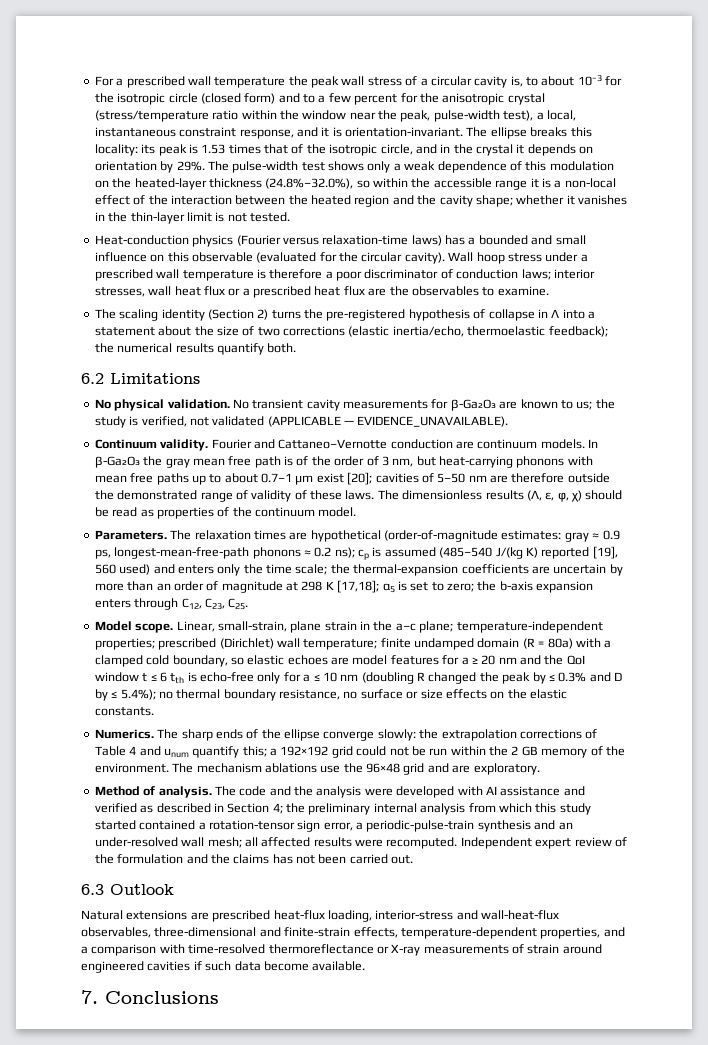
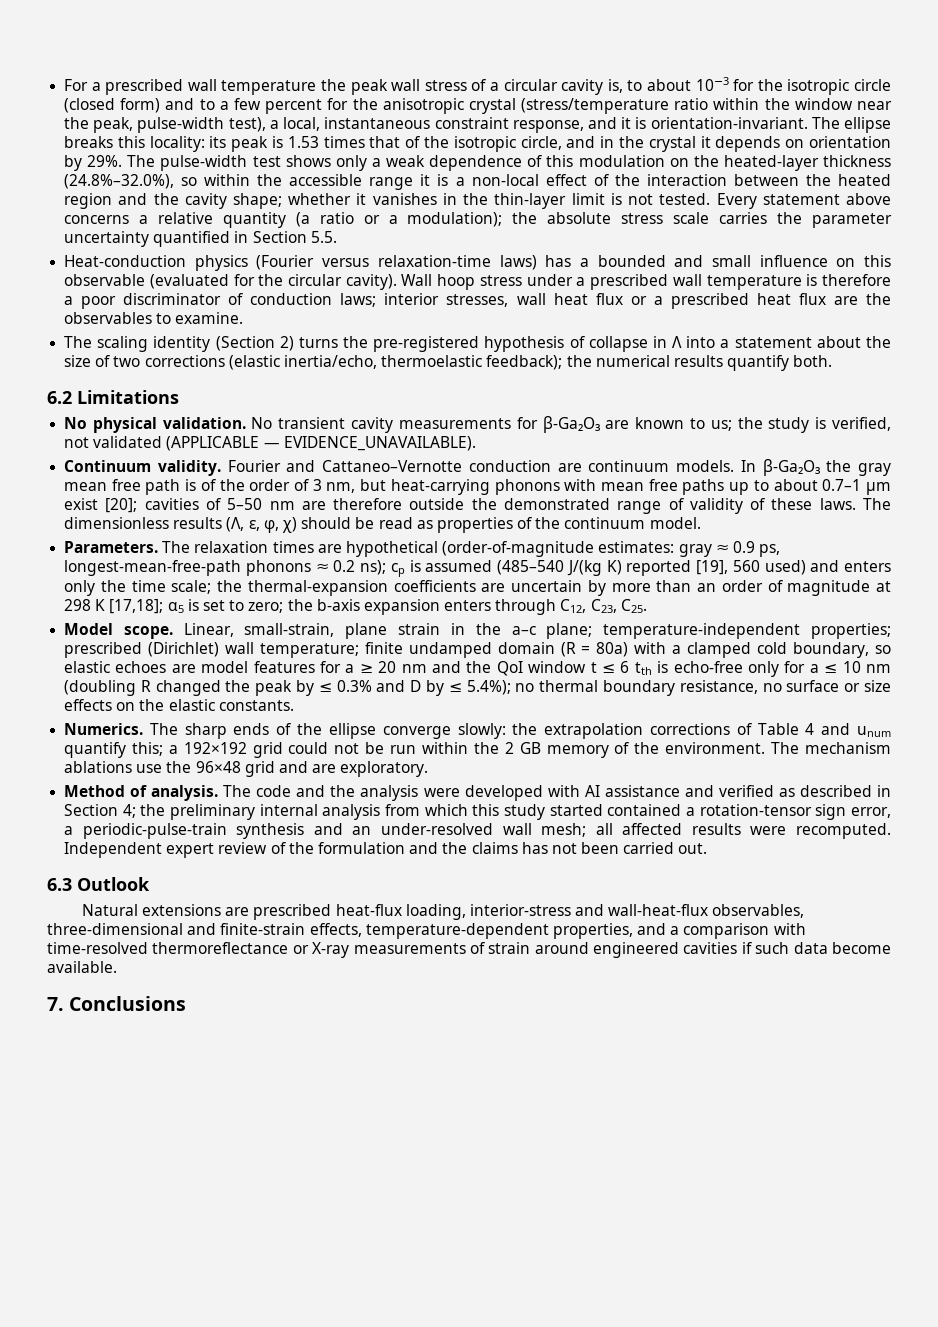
(290, 217) none -> [716,193,892,209] [64,212,892,228] [64,231,337,247] Every statement above concerns a relative quantity (a ratio or a modulation); the absolute stress scale carries the parameter uncertainty quantified in Section 5.5.

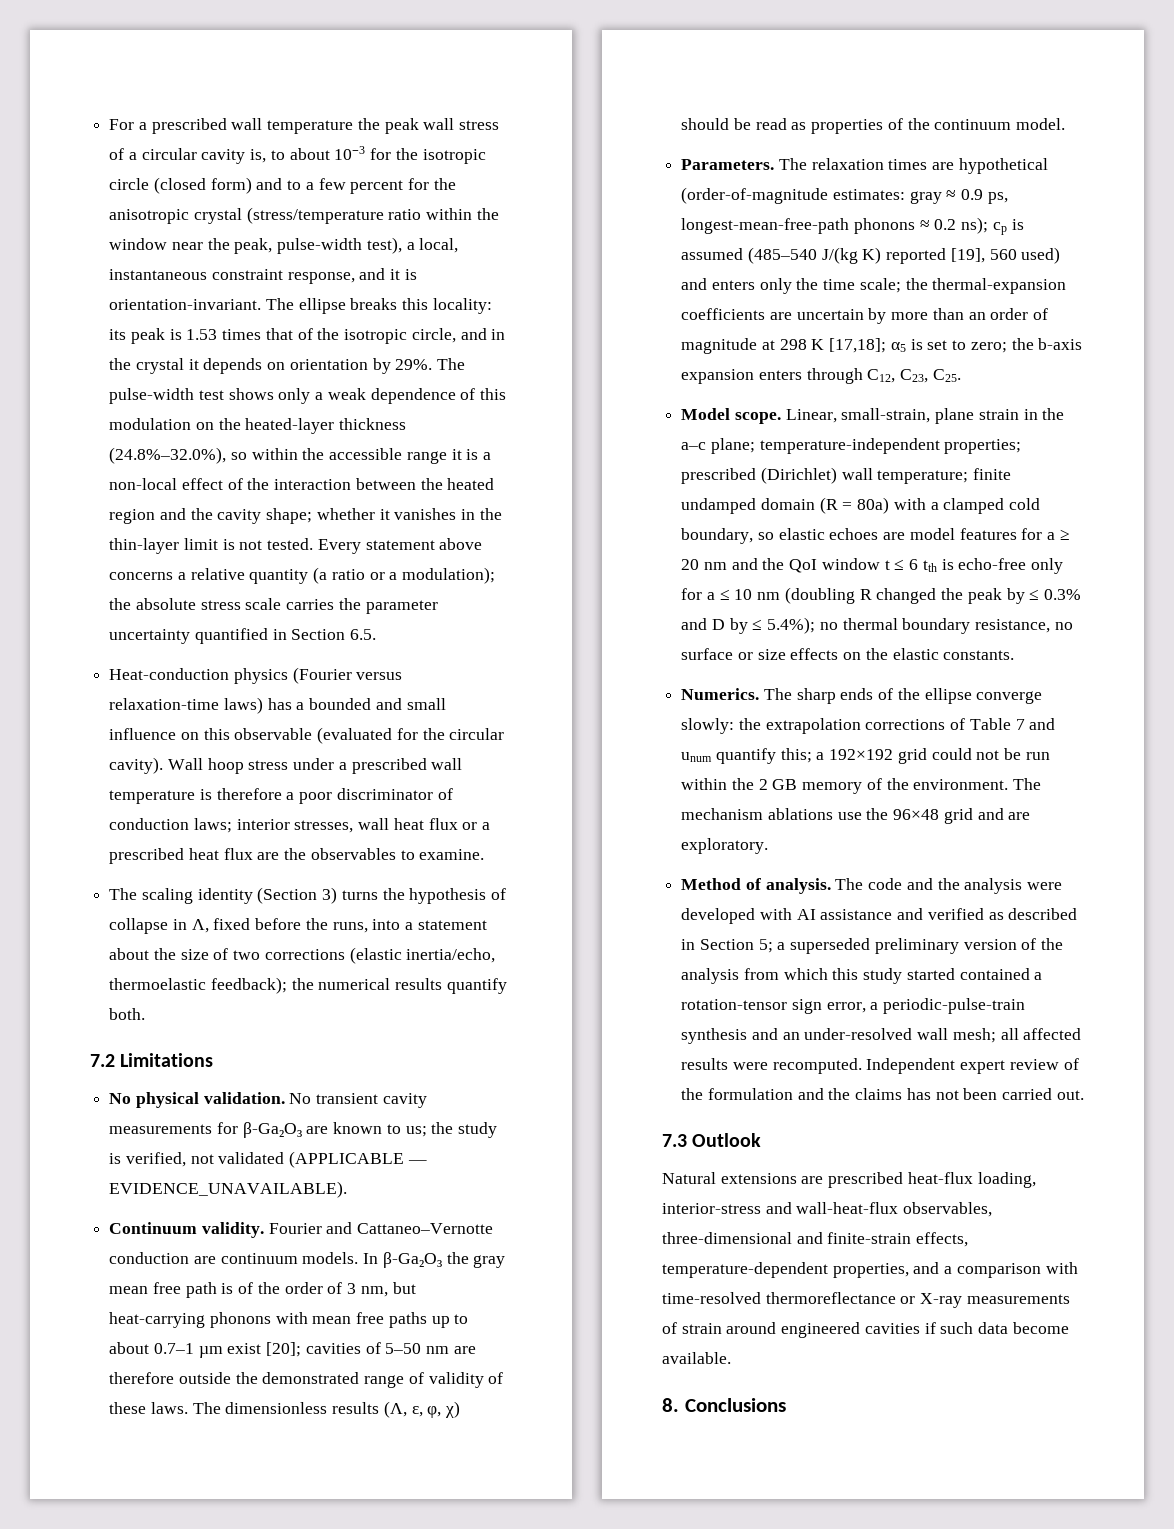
[310,231,337,243] 5.5. -> [350,629,377,640] 6.5.
[279,336,294,351] 2) -> [322,887,338,904] 3)
[373,336,480,352] pre-registered -> (405, 894) none
[672,336,683,348] Λ -> [191,918,368,933] Λ, fixed before the runs,
[47,391,72,404] 6.2 -> [90,1054,115,1067] 7.2
[805,723,815,735] 4 -> [1015,719,1025,730] 7
[122,804,318,820] 4; the preliminary internal -> [758,938,1064,954] 5; a superseded preliminary version of the
[47,878,72,891] 6.3 -> [662,1134,687,1147] 7.3
[47,997,64,1011] 7. -> [662,1398,679,1412] 8.

